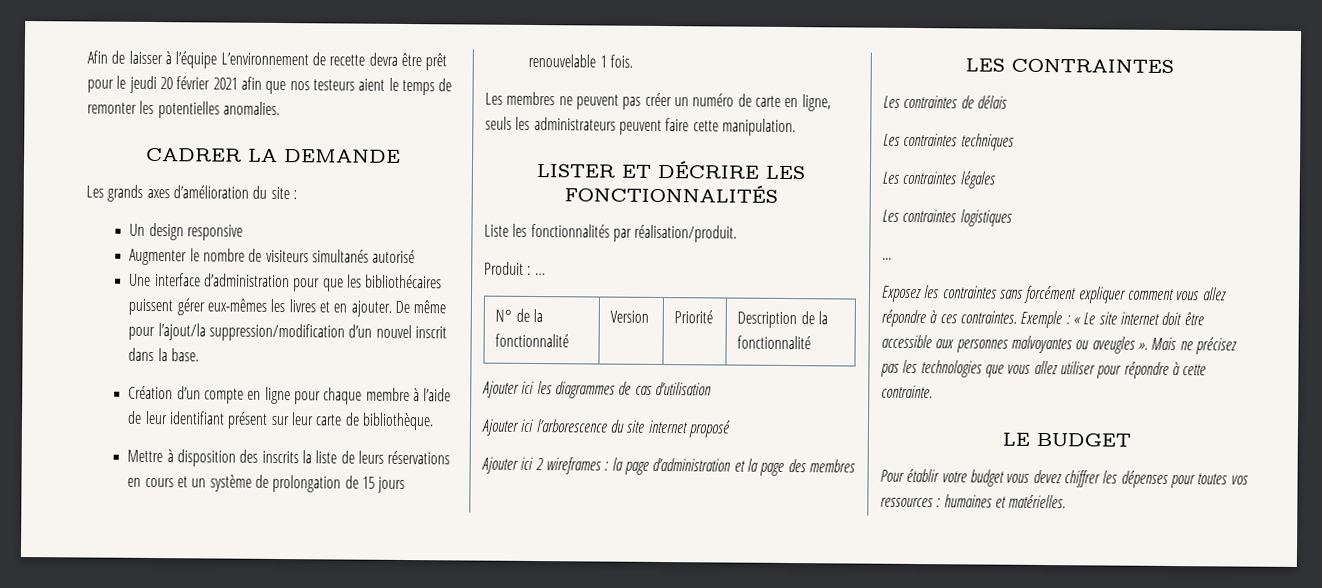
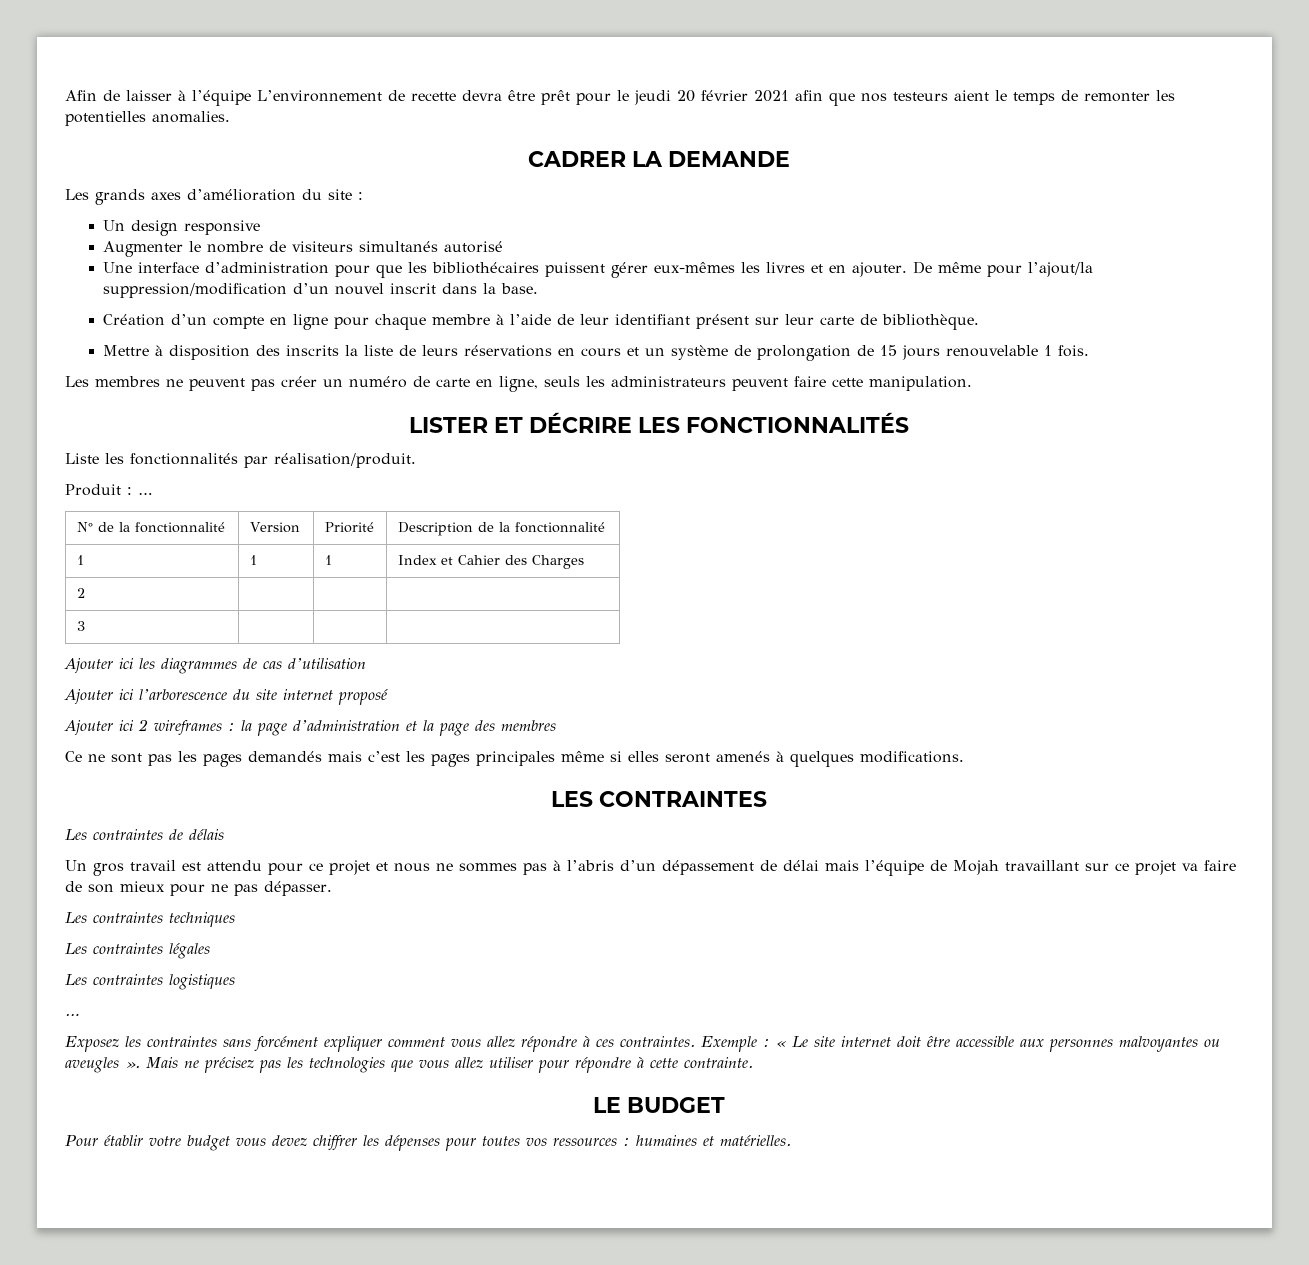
(812, 342) none -> [76,555,84,565] [249,555,257,565] [324,555,332,565] [397,555,584,569] [76,588,85,598] [76,621,85,631] // 1 | 1 | 1 | Index et Cahier des Charges // 2 | | | // 3 | | |
(856, 466) none -> [65,751,964,767] // Ce ne sont pas les pages demandés mais c’est les pages principales même si elles seront amenés à quelques modifications.
(1008, 102) none -> [65,860,1236,876] [65,881,332,896] // Un gros travail est attendu pour ce projet et nous ne sommes pas à l’abris d’un dépassement de délai mais l’équipe de Mojah travaillant sur ce projet va faire de son mieux pour ne pas dépasser.

